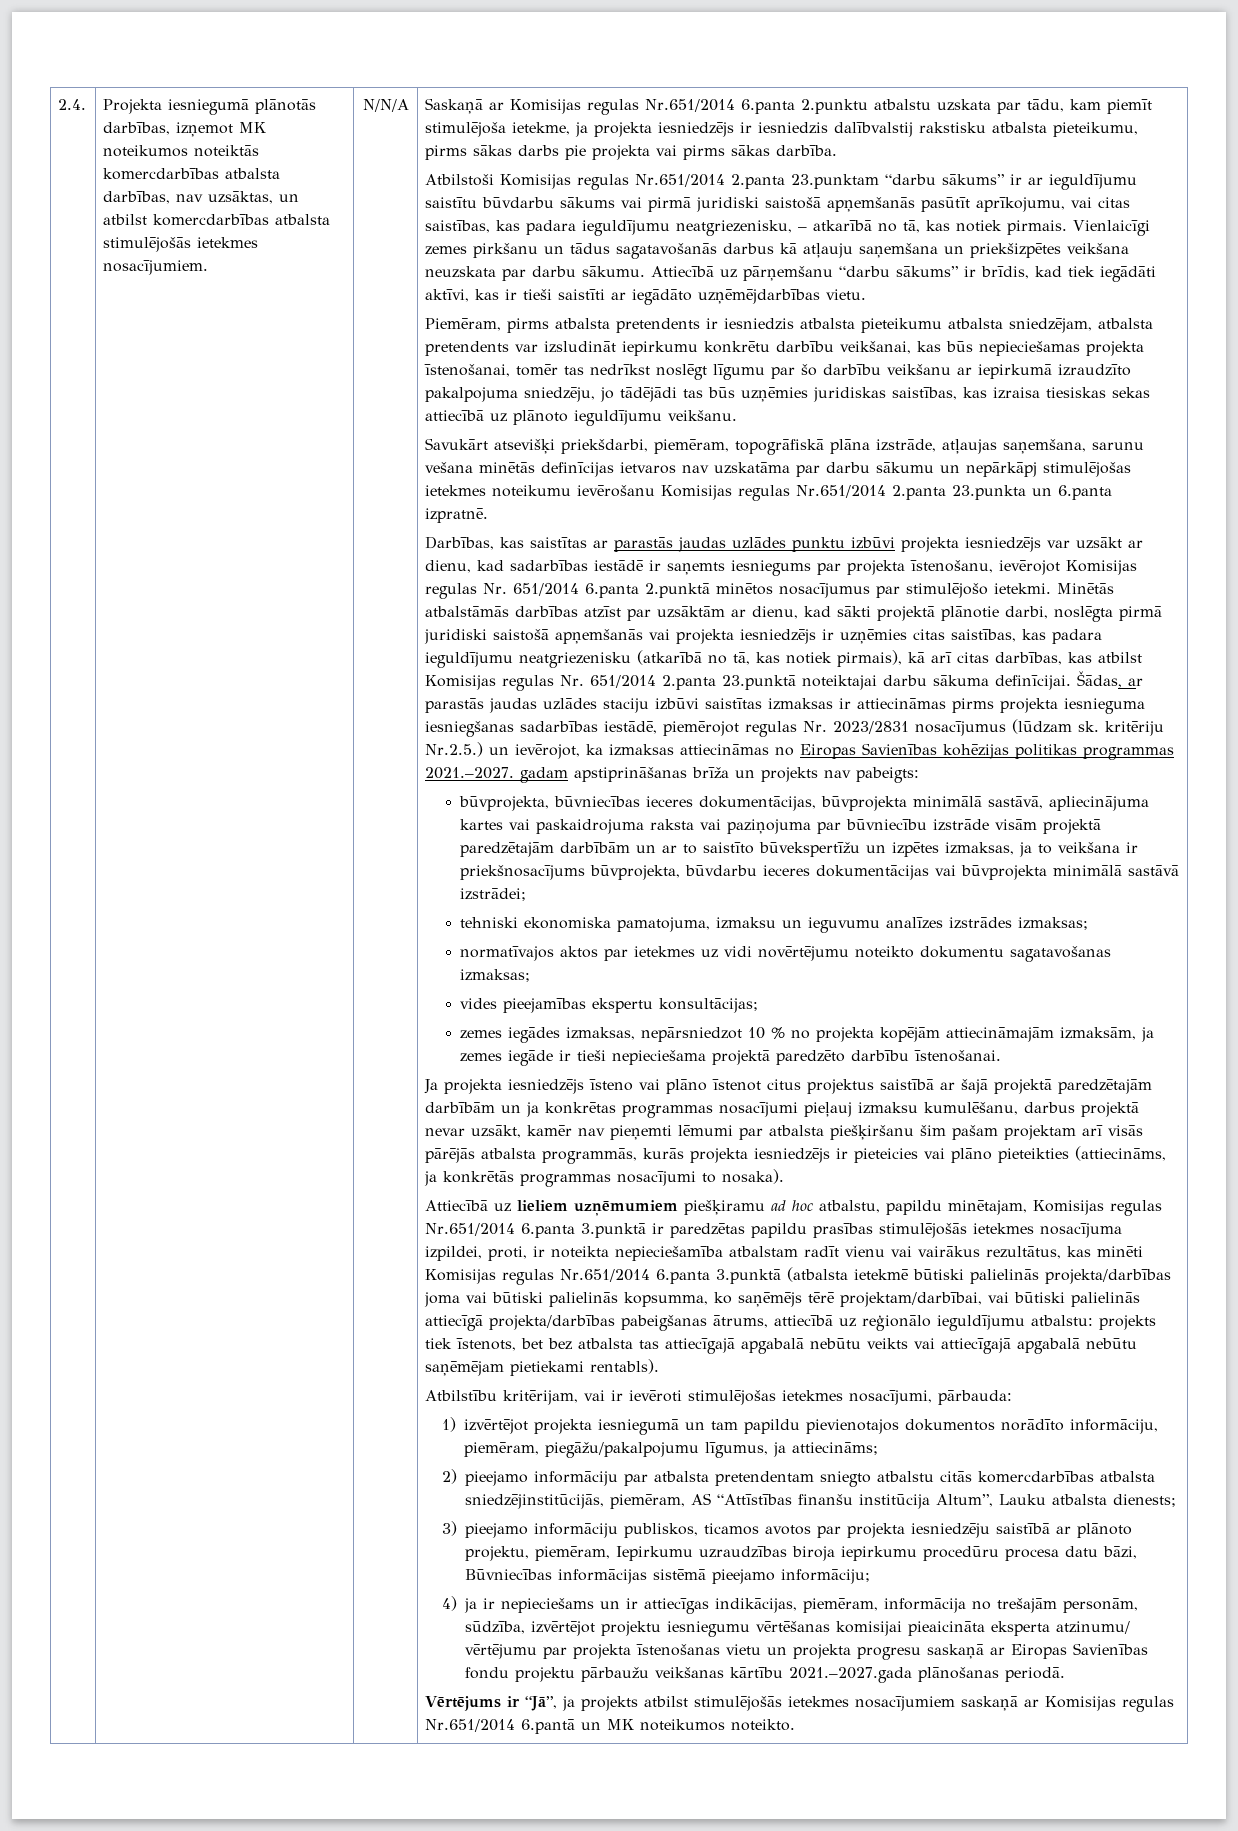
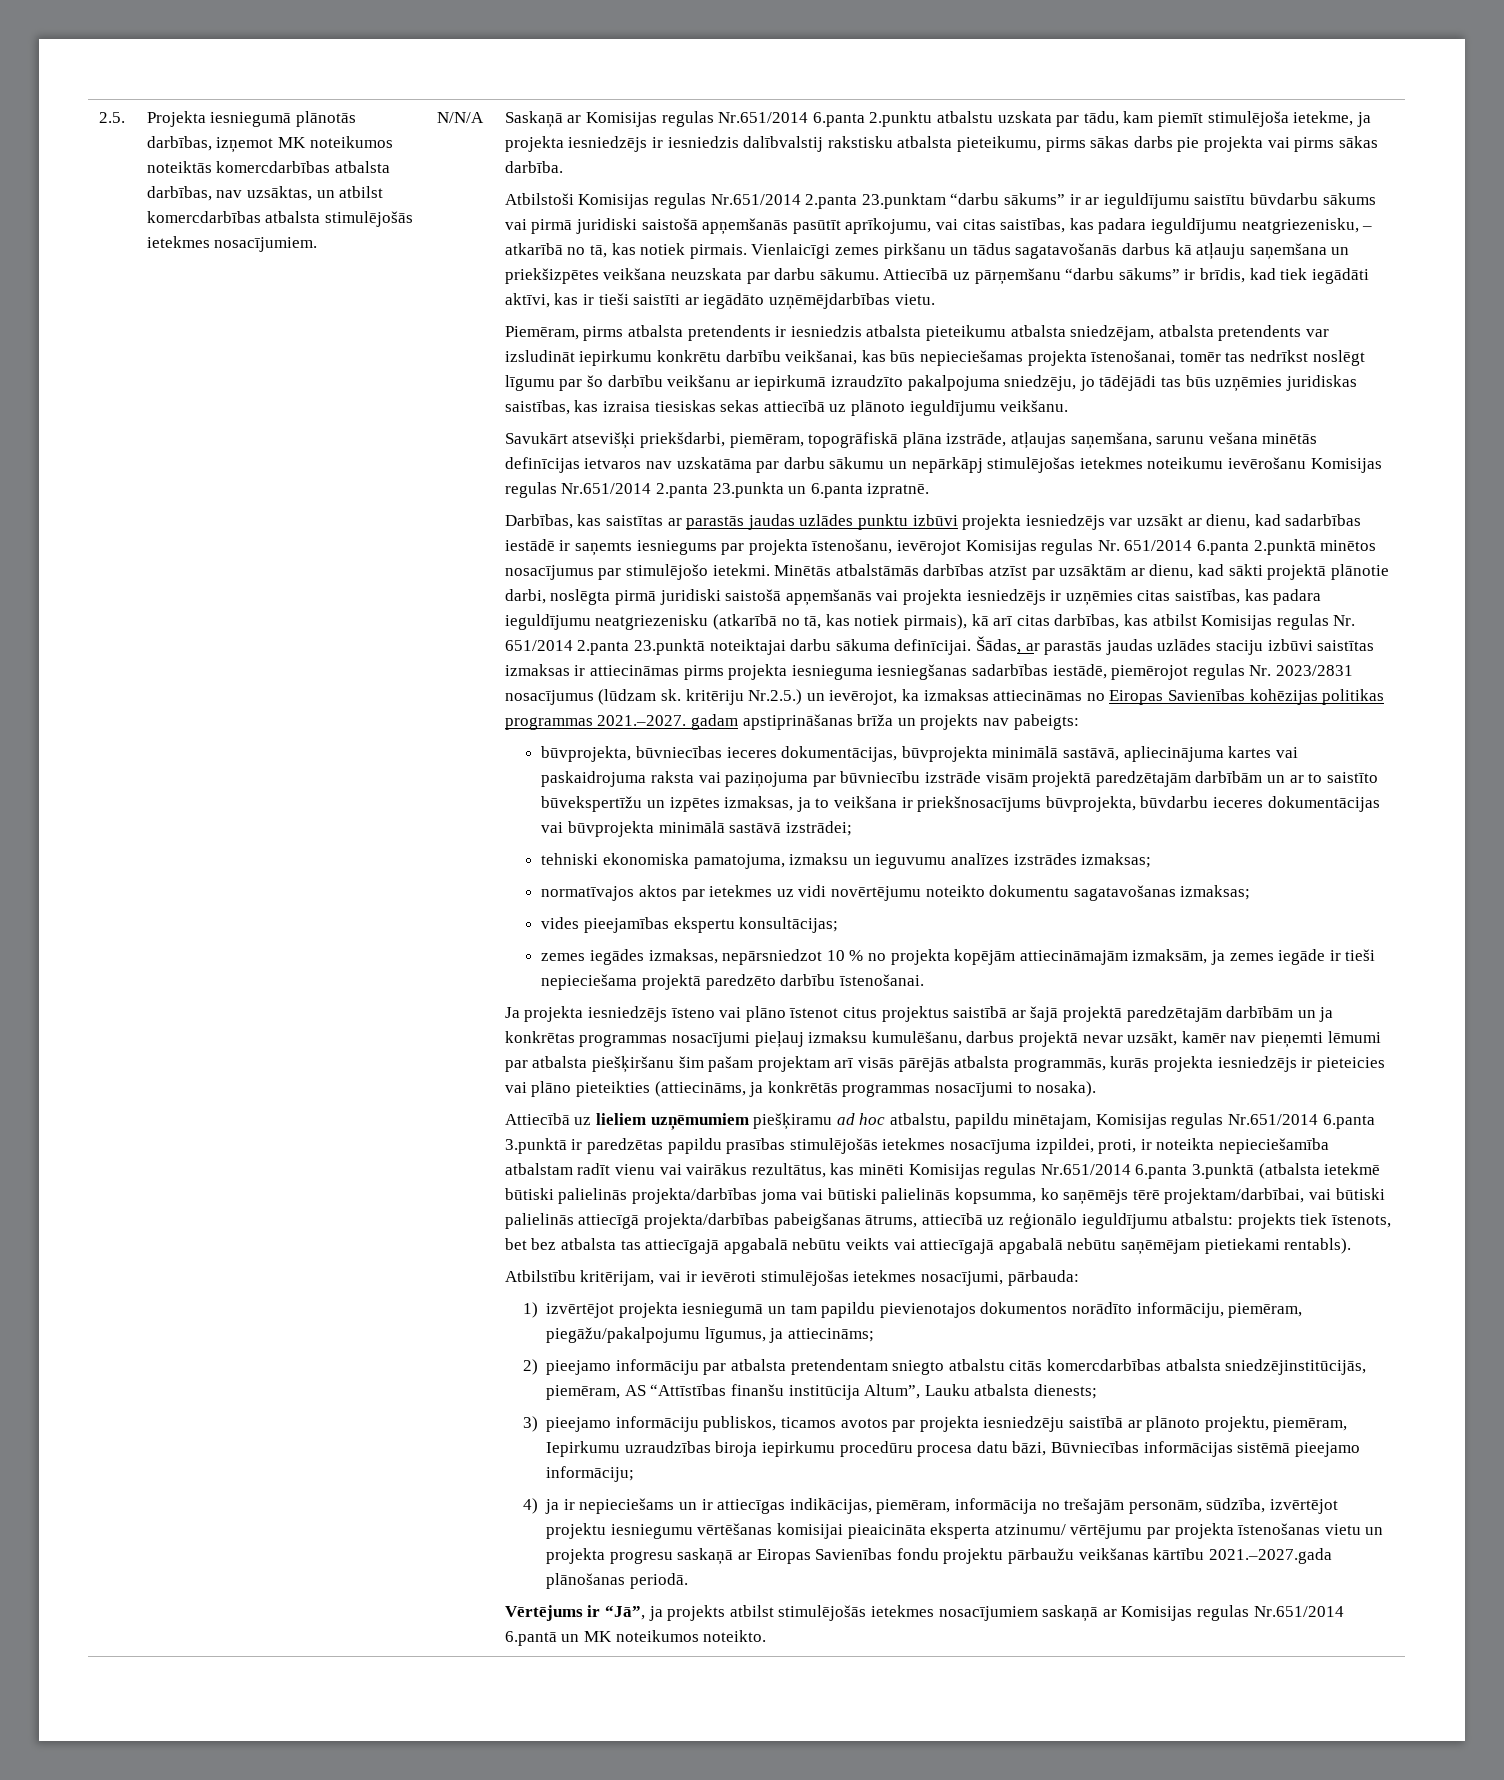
[58,99,87,110] 2.4. -> [98,112,125,123] 2.5.

